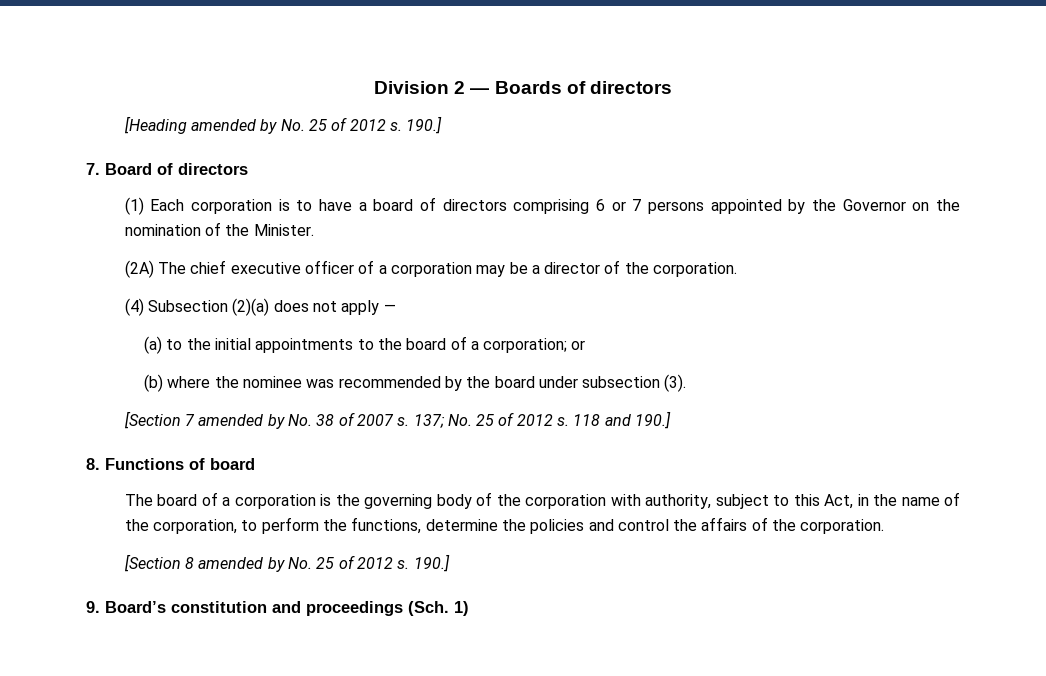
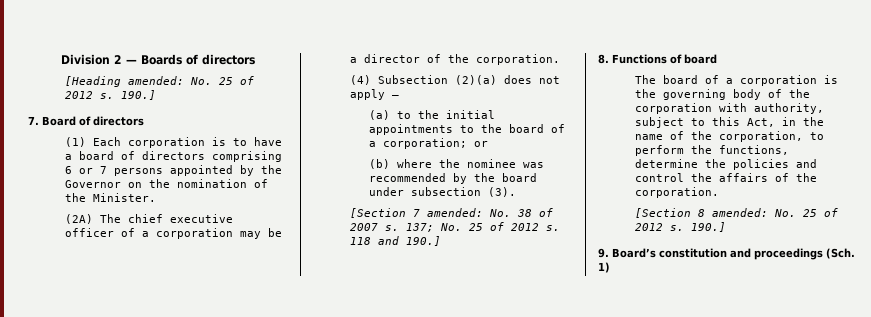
[190,119,278,134] amended by -> [128,76,185,85] amended:
[198,414,285,429] amended by -> [427,208,484,217] amended:
[198,557,285,572] amended by -> [712,208,769,217] amended:

